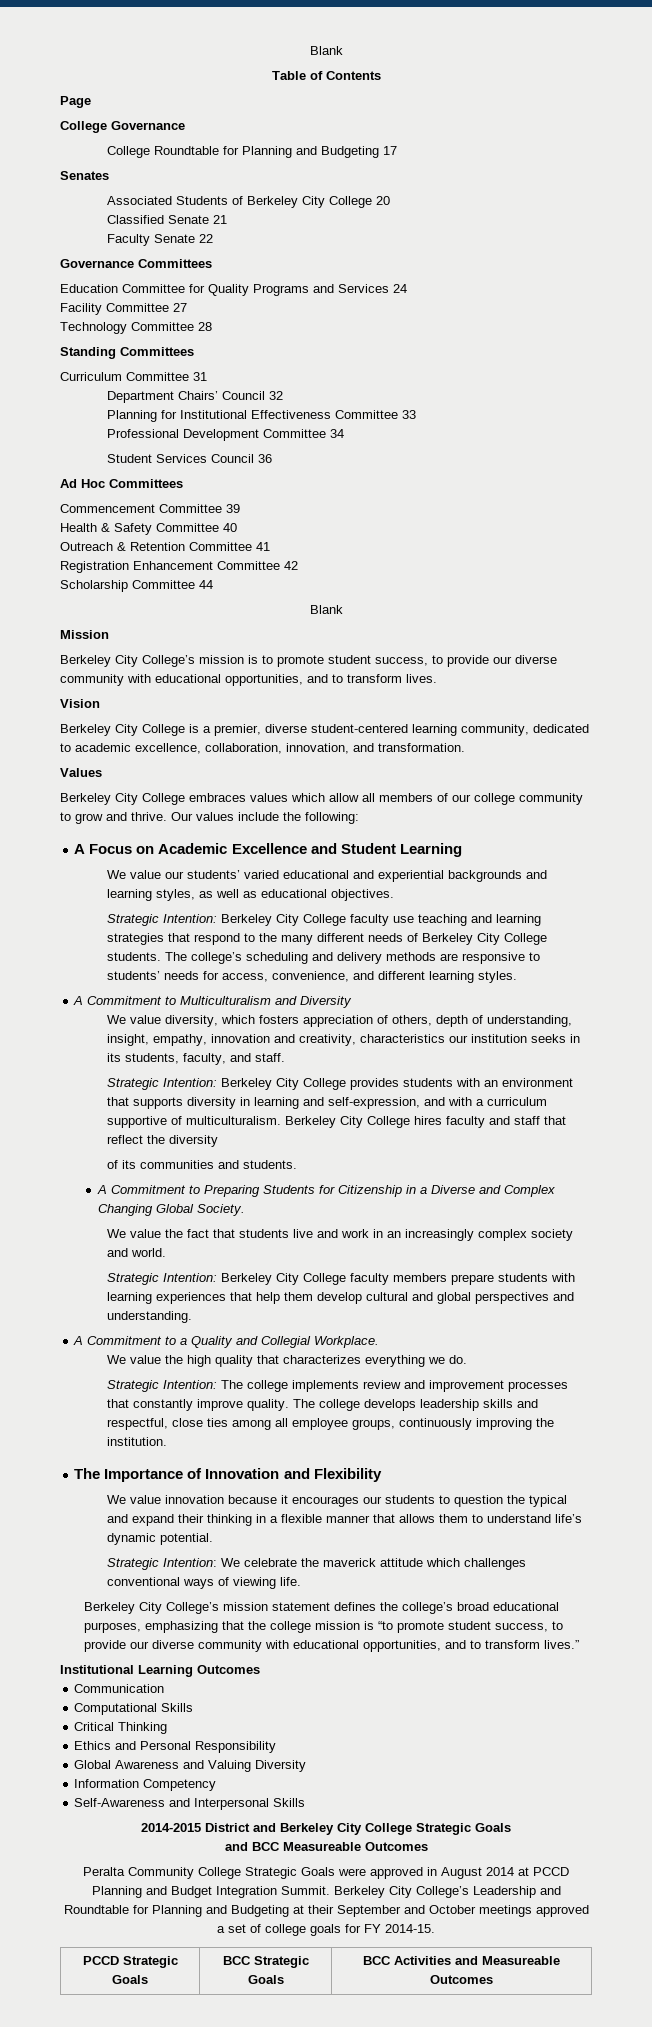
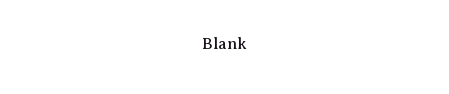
[309,46,343,55] [271,71,381,80] [60,96,91,108] [60,121,185,133] [107,146,398,158] [60,171,109,180] [107,196,391,208] [107,215,228,224] [107,234,214,246] [60,259,212,268] [60,284,407,296] [60,303,187,315] [60,322,212,334] [60,347,194,359] [60,372,207,381] [107,391,284,403] [107,410,417,422] [107,429,345,441] [107,454,273,463] [60,479,183,488] [60,504,240,513] [60,523,237,535] [60,542,270,551] [60,561,298,573] [60,580,213,592] [309,605,343,614] [60,630,109,639] [60,655,557,667] [60,674,437,686] [60,699,100,708] [60,724,589,736] [60,743,465,754] [60,768,102,777] [60,793,583,805] [60,812,359,824] [74,843,462,857] [107,870,548,882] [107,889,395,901] [107,914,542,926] [107,933,548,945] [107,952,541,964] [107,971,518,983] [73,996,353,1008] [107,1015,573,1027] [107,1034,581,1046] [107,1053,286,1065] [107,1078,574,1090] [107,1097,548,1109] [107,1116,567,1128] [107,1135,219,1147] [107,1160,298,1169] [96,1185,555,1197] [97,1204,245,1216] [107,1229,574,1241] [107,1248,167,1257] [107,1273,576,1285] [107,1292,575,1304] [107,1311,193,1323] [73,1336,380,1348] [107,1355,468,1367] [107,1380,569,1392] [107,1399,539,1411] [107,1418,555,1430] [107,1437,168,1446] [74,1468,382,1482] [107,1495,568,1507] [107,1514,583,1526] [107,1533,214,1545] [107,1558,527,1570] [107,1577,302,1589] [83,1602,559,1614] [83,1621,563,1633] [83,1640,579,1652] [60,1665,260,1677] [74,1684,165,1693] [74,1703,194,1715] [74,1722,168,1734] [74,1741,277,1753] [74,1760,307,1772] [74,1779,217,1791] [74,1798,306,1810] [141,1823,511,1835] [224,1842,428,1851] [83,1867,569,1879] [91,1886,561,1898] [63,1905,589,1917] [217,1924,435,1936] [82,1956,178,1968] [112,1975,148,1984] [222,1956,309,1968] [247,1975,284,1984] [363,1956,560,1965] [430,1975,493,1984] Blank // Table of Contents // Page // College Governance // College Roundtable for Planning and Budgeting 17 // Senates // Associated Students of Berkeley City College 20 // Classified Senate 21 // Faculty Senate 22 // Governance Committees // Education Committee for Quality Programs and Services 24 // Facility Committee 27 // Technology Committee 28 // Standing Committees // Curriculum Committee 31 // Department Chairs’ Council 32 // Planning for Institutional Effectiveness Committee 33 // Professional Development Committee 34 // Student Services Council 36 // Ad Hoc Committees // Commencement Committee 39 // Health & Safety Committee 40 // Outreach & Retention Committee 41 // Registration Enhancement Committee 42 // Scholarship Committee 44 // Blank // Mission // Berkeley City College’s mission is to promote student success, to provide our diverse community with educational opportunities, and to transform lives. // Vision // Berkeley City College is a premier, diverse student-centered learning community, dedicated to academic excellence, collaboration, innovation, and transformation. // Values // Berkeley City College embraces values which allow all members of our college community to grow and thrive. Our values include the following: // A Focus on Academic Excellence and Student Learning // We value our students’ varied educational and experiential backgrounds and learning styles, as well as educational objectives. // Strategic Intention: Berkeley City College faculty use teaching and learning strategies that respond to the many different needs of Berkeley City College students. The college’s scheduling and delivery methods are responsive to students’ needs for access, convenience, and different learning styles. // A Commitment to Multiculturalism and Diversity // We value diversity, which fosters appreciation of others, depth of understanding, insight, empathy, innovation and creativity, characteristics our institution seeks in its students, faculty, and staff. // Strategic Intention: Berkeley City College provides students with an environment that supports diversity in learning and self-expression, and with a curriculum supportive of multiculturalism. Berkeley City College hires faculty and staff that reflect the diversity // of its communities and students. // A Commitment to Preparing Students for Citizenship in a Diverse and Complex Changing Global Society. // We value the fact that students live and work in an increasingly complex society and world. // Strategic Intention: Berkeley City College faculty members prepare students with learning experiences that help them develop cultural and global perspectives and understanding. // A Commitment to a Quality and Collegial Workplace. // We value the high quality that characterizes everything we do. // Strategic Intention: The college implements review and improvement processes that constantly improve quality. The college develops leadership skills and respectful, close ties among all employee groups, continuously improving the institution. // The Importance of Innovation and Flexibility // We value innovation because it encourages our students to question the typical and expand their thinking in a flexible manner that allows them to understand life’s dynamic potential. // Strategic Intention: We celebrate the maverick attitude which challenges conventional ways of viewing life. // Berkeley City College’s mission statement defines the college’s broad educational purposes, emphasizing that the college mission is “to promote student success, to provide our diverse community with educational opportunities, and to transform lives.” // Institutional Learning Outcomes // Communication // Computational Skills // Critical Thinking // Ethics and Personal Responsibility // Global Awareness and Valuing Diversity // Information Competency // Self-Awareness and Interpersonal Skills // 2014-2015 District and Berkeley City College Strategic Goals // and BCC Measureable Outcomes // Peralta Community College Strategic Goals were approved in August 2014 at PCCD Planning and Budget Integration Summit. Berkeley City College’s Leadership and Roundtable for Planning and Budgeting at their September and October meetings approved a set of college goals for FY 2014-15. // PCCD Strategic Goals | BCC Strategic Goals | BCC Activities and Measureable Outcomes -> [202,37,247,49] Blank

